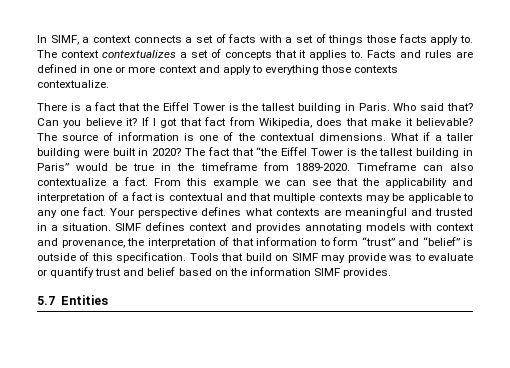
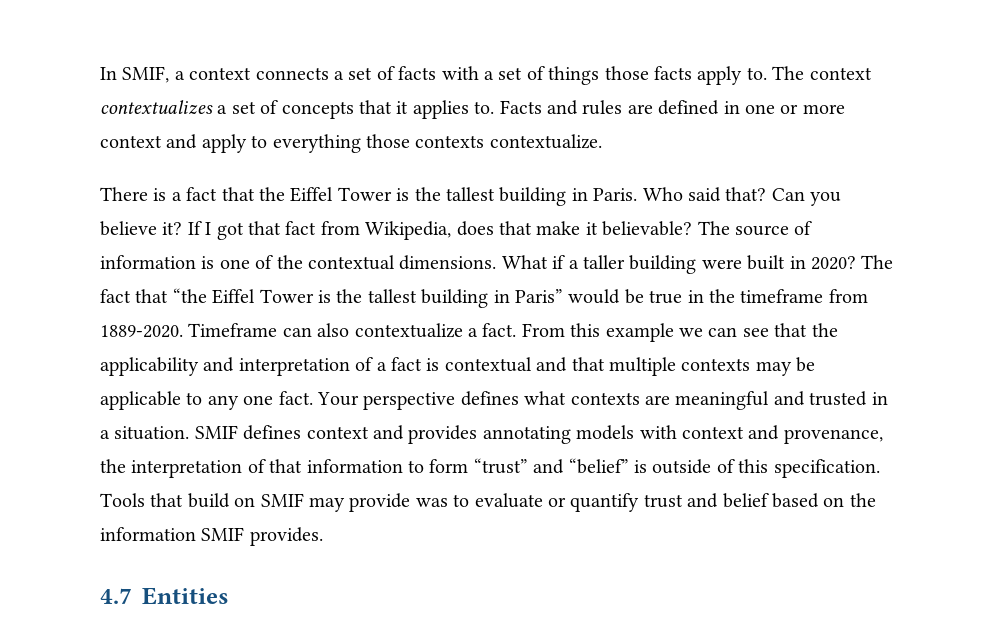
[50,35,79,45] SIMF, -> [122,66,170,83] SMIF,
[115,223,142,231] SIMF -> [194,425,238,439] SMIF
[291,253,318,261] SIMF -> [260,493,304,507] SMIF
[313,268,340,276] SIMF -> [201,527,245,541] SMIF
[37,296,55,305] 5.7 -> [100,588,132,604] 4.7

